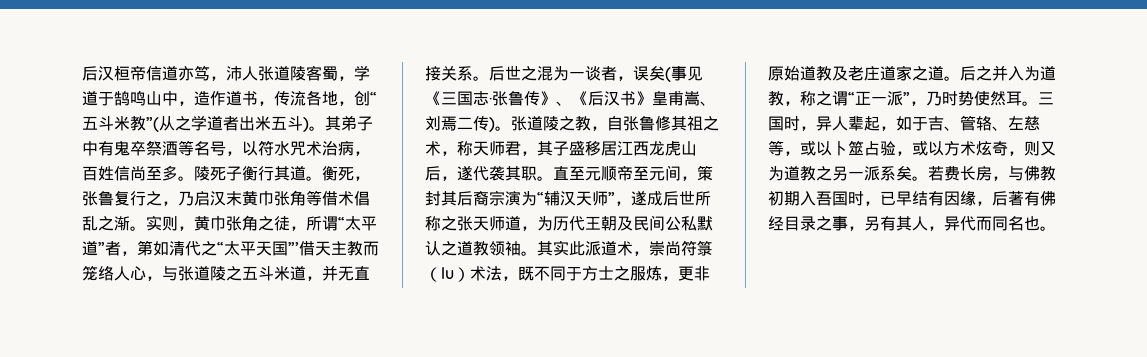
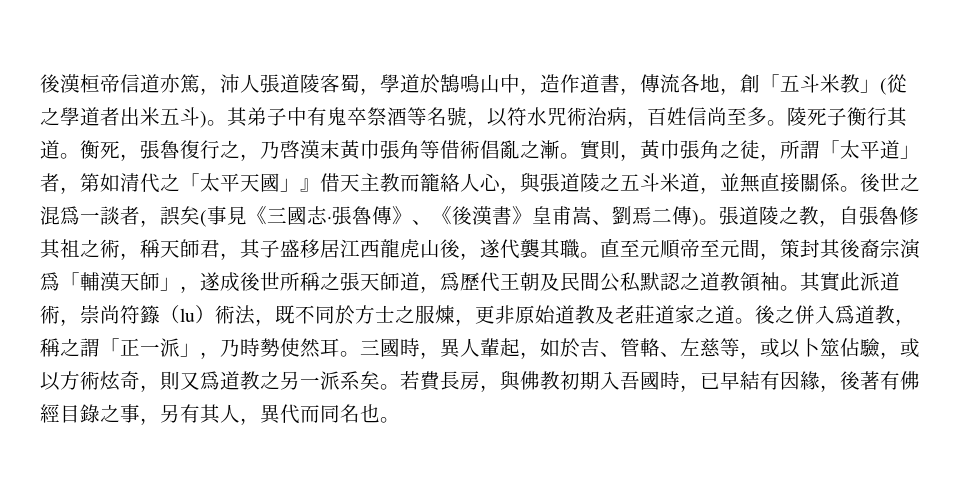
[82,66,114,81] 后汉 -> [40,74,80,93] 後漢
[194,65,370,81] [82,90,146,106] 笃，沛人张道陵客蜀，学道于鹄鸣 -> [180,74,480,95] 篤，沛人張道陵客蜀，學道於鵠鳴
[242,91,290,106] 书，传 -> [600,74,660,95] 書，傳
[354,91,377,106] 创“ -> [740,74,780,93] 創「
[146,115,207,132] ”(从之学 -> [860,74,907,95] [40,107,80,126] 」(從之學
[210,141,226,156] 号 -> [447,107,467,126] 號
[306,141,322,156] 术 -> [567,107,587,126] 術
[82,190,130,206] 张鲁复 -> [140,140,200,159] 張魯復
[194,190,370,206] [82,215,377,231] [82,240,379,256] [82,265,370,281] [425,66,703,82] [425,90,716,106] [425,116,527,132] 启汉末黄巾张角等借术倡乱之渐。实则，黄巾张角之徒，所谓“太平道”者，第如清代之“太平天国”’借天主教而笼络人心，与张道陵之五斗米道，并无直接关系。后世之混为一谈者，误矣(事见《三国志·张鲁传》、《后汉书》皇甫嵩、刘焉二传)。张 -> [280,140,920,161] [40,172,920,194] [40,206,739,227] 啓漢末黃巾張角等借術倡亂之漸。實則，黃巾張角之徒，所謂「太平道」者，第如清代之「太平天國」』借天主教而籠絡人心，與張道陵之五斗米道，並無直接關係。後世之混爲一談者，誤矣(事見《三國志·張魯傳》、《後漢書》皇甫嵩、劉焉二傳)。張
[623,115,655,131] 张鲁 -> [859,206,899,225] 張魯
[425,141,505,156] 术，称天师 -> [100,239,200,260] 術，稱天師
[649,141,697,156] [425,165,713,181] [425,190,711,206] [425,215,713,231] [425,240,633,256] 龙虎山后，遂代袭其职。直至元顺帝至元间，策封其后裔宗演为“辅汉天师”，遂成后世所称之张天师道，为历代王朝及民间公私默认之道教领袖。其实此派道术 -> [380,238,921,260] [40,272,900,293] [40,305,60,324] 龍虎山後，遂代襲其職。直至元順帝至元間，策封其後裔宗演爲「輔漢天師」，遂成後世所稱之張天師道，爲歷代王朝及民間公私默認之道教領袖。其實此派道術
[697,240,713,256] 箓 -> [140,305,160,324] 籙
[470,266,486,281] 术 -> [215,305,235,324] 術
[566,267,582,281] 于 -> [335,305,355,325] 於
[646,266,662,281] 炼 -> [435,305,455,324] 煉
[864,66,880,81] 庄 -> [635,305,655,324] 莊
[960,65,1056,81] [768,91,1054,106] [768,115,992,131] 后之并入为道教，称之谓“正一派”，乃时势使然耳。三国时，异人辈起，如于吉、管辂 -> [755,305,915,326] [40,338,660,359] 後之併入爲道教，稱之謂「正一派」，乃時勢使然耳。三國時，異人輩起，如於吉、管輅
[864,141,896,156] 占验 -> [840,338,880,358] 佔驗
[960,141,1056,156] [768,166,784,181] 术炫奇，则又为 -> [80,371,220,392] 術炫奇，則又爲
[944,166,1024,181] 费长房，与 -> [420,370,521,392] 費長房，與
[832,191,1056,206] [768,216,816,231] 国时，已早结有因缘，后著有佛经目录 -> [640,371,920,392] [40,404,100,423] 國時，已早結有因緣，後著有佛經目錄
[944,216,960,231] 异 -> [260,404,280,424] 異

